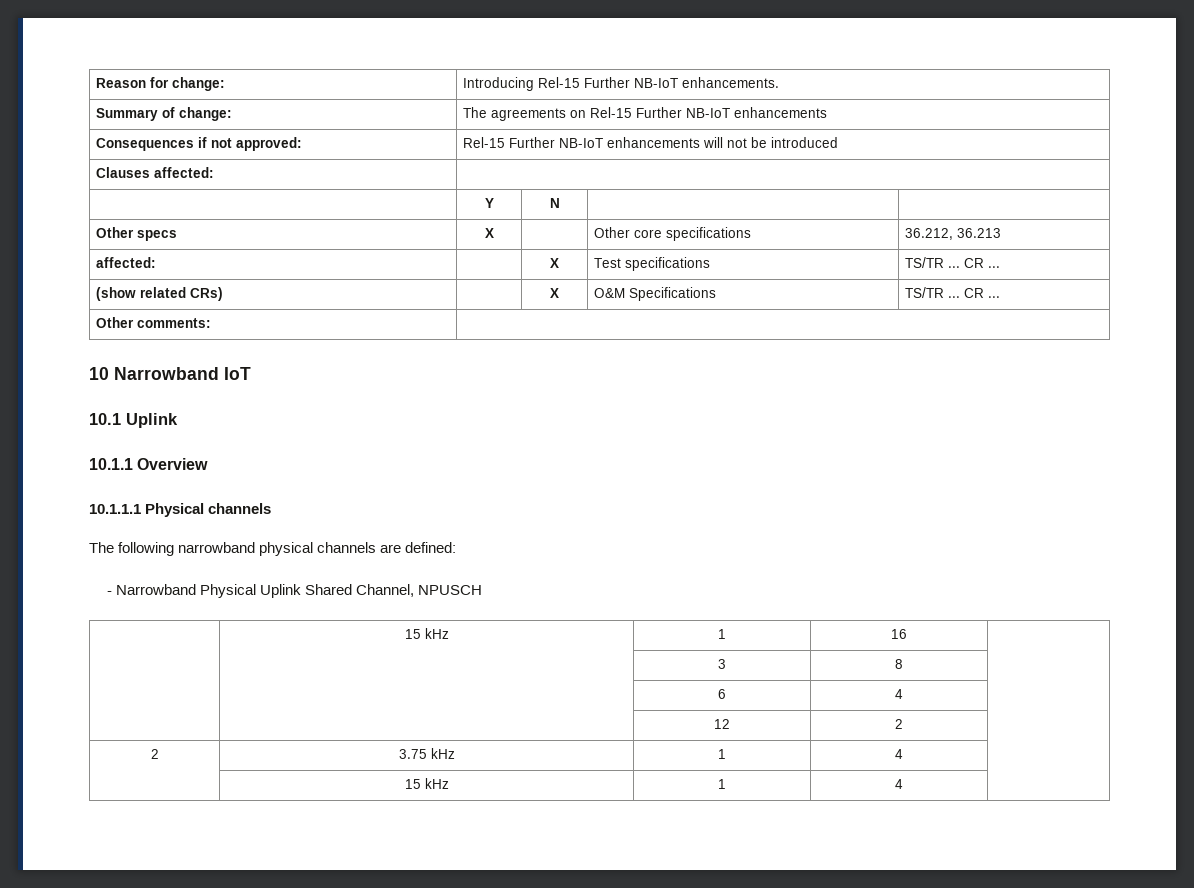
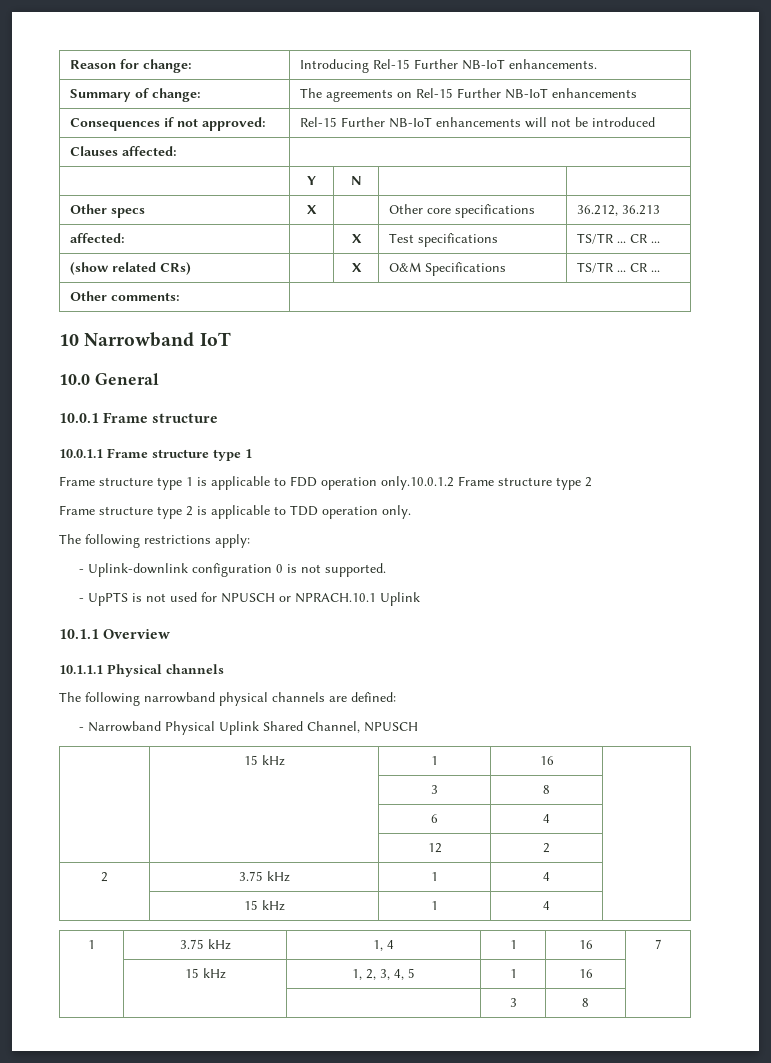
[89,413,121,425] 10.1 -> [59,373,159,385] [59,412,219,423] [59,448,252,461] [59,476,592,490] [59,505,411,519] [59,534,250,548] [79,563,387,577] [79,592,377,606] 10.0 General // 10.0.1 Frame structure // 10.0.1.1 Frame structure type 1 // Frame structure type 1 is applicable to FDD operation only.10.0.1.2 Frame structure type 2 // Frame structure type 2 is applicable to TDD operation only. // The following restrictions apply: // - Uplink-downlink configuration 0 is not supported. // - UpPTS is not used for NPUSCH or NPRACH.10.1
(903, 784) none -> [88,940,95,949] [179,939,231,950] [373,940,394,951] [509,940,517,949] [578,940,593,949] [654,939,662,949] [184,968,226,979] [352,968,415,980] [509,969,517,978] [578,969,593,978] [509,998,517,1007] [582,998,589,1007] // 1 | 3.75 kHz | 1, 4 | 1 | 16 | 7 // | 15 kHz | 1, 2, 3, 4, 5 | 1 | 16 | // | | | 3 | 8 |

